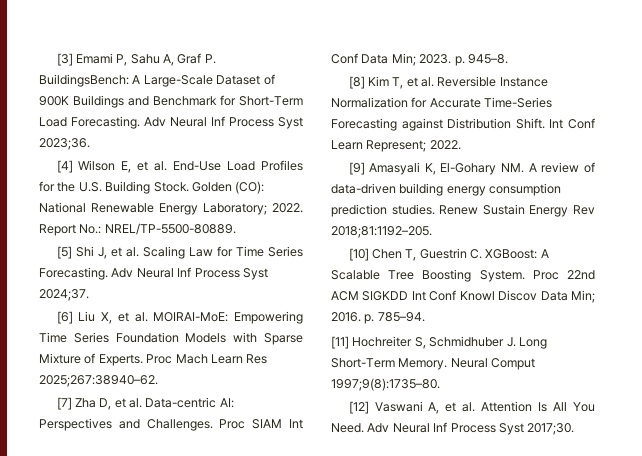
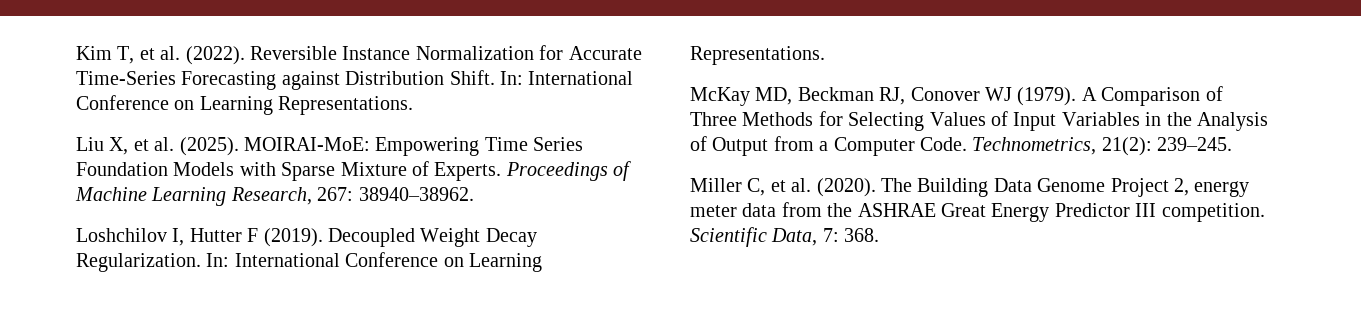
[56,53,216,66] [39,74,275,87] [39,95,303,108] [39,116,303,129] [39,138,90,150] [56,160,303,173] [39,181,265,194] [39,202,303,215] [39,223,236,236] [56,246,303,259] [39,267,268,280] [39,289,89,301] [56,311,73,324] [3] Emami P, Sahu A, Graf P. BuildingsBench: A Large-Scale Dataset of 900K Buildings and Benchmark for Short-Term Load Forecasting. Adv Neural Inf Process Syst 2023;36. // [4] Wilson E, et al. End-Use Load Profiles for the U.S. Building Stock. Golden (CO): National Renewable Energy Laboratory; 2022. Report No.: NREL/TP-5500-80889. // [5] Shi J, et al. Scaling Law for Time Series Forecasting. Adv Neural Inf Process Syst 2024;37. // [6] -> [76,45,642,65] [76,70,634,90] [76,95,414,115] Kim T, et al. (2022). Reversible Instance Normalization for Accurate Time-Series Forecasting against Distribution Shift. In: International Conference on Learning Representations. //
(148, 317) none -> [179,137,239,156] (2025).
[146,354,268,364] [39,375,158,387] [56,397,234,410] [39,418,303,431] [331,53,508,66] [348,76,548,89] [331,97,553,108] [331,118,595,131] [331,140,461,152] [348,162,595,175] [331,183,562,196] [331,204,595,217] [331,226,432,238] [348,248,549,261] [331,269,595,282] [331,290,595,303] [331,312,425,324] [331,336,547,349] [331,358,536,370] [331,378,440,391] [348,401,595,414] [331,422,575,435] Proc Mach Learn Res 2025;267:38940–62. // [7] Zha D, et al. Data-centric AI: Perspectives and Challenges. Proc SIAM Int Conf Data Min; 2023. p. 945–8. // [8] Kim T, et al. Reversible Instance Normalization for Accurate Time-Series Forecasting against Distribution Shift. Int Conf Learn Represent; 2022. // [9] Amasyali K, El-Gohary NM. A review of data-driven building energy consumption prediction studies. Renew Sustain Energy Rev 2018;81:1192–205. // [10] Chen T, Guestrin C. XGBoost: A Scalable Tree Boosting System. Proc 22nd ACM SIGKDD Int Conf Knowl Discov Data Min; 2016. p. 785–94. // [11] Hochreiter S, Schmidhuber J. Long Short-Term Memory. Neural Comput 1997;9(8):1735–80. // [12] Vaswani A, et al. Attention Is All You Need. Adv Neural Inf Process Syst 2017;30. -> [505,161,632,181] [75,187,474,206] [76,228,537,247] [76,252,542,272] [690,46,825,65] [690,86,1223,106] [690,111,1268,131] [690,136,1233,156] [690,178,1250,197] [690,202,1265,222] [690,227,880,247] Proceedings of Machine Learning Research, 267: 38940–38962. // Loshchilov I, Hutter F (2019). Decoupled Weight Decay Regularization. In: International Conference on Learning Representations. // McKay MD, Beckman RJ, Conover WJ (1979). A Comparison of Three Methods for Selecting Values of Input Variables in the Analysis of Output from a Computer Code. Technometrics, 21(2): 239–245. // Miller C, et al. (2020). The Building Data Genome Project 2, energy meter data from the ASHRAE Great Energy Predictor III competition. Scientific Data, 7: 368.

